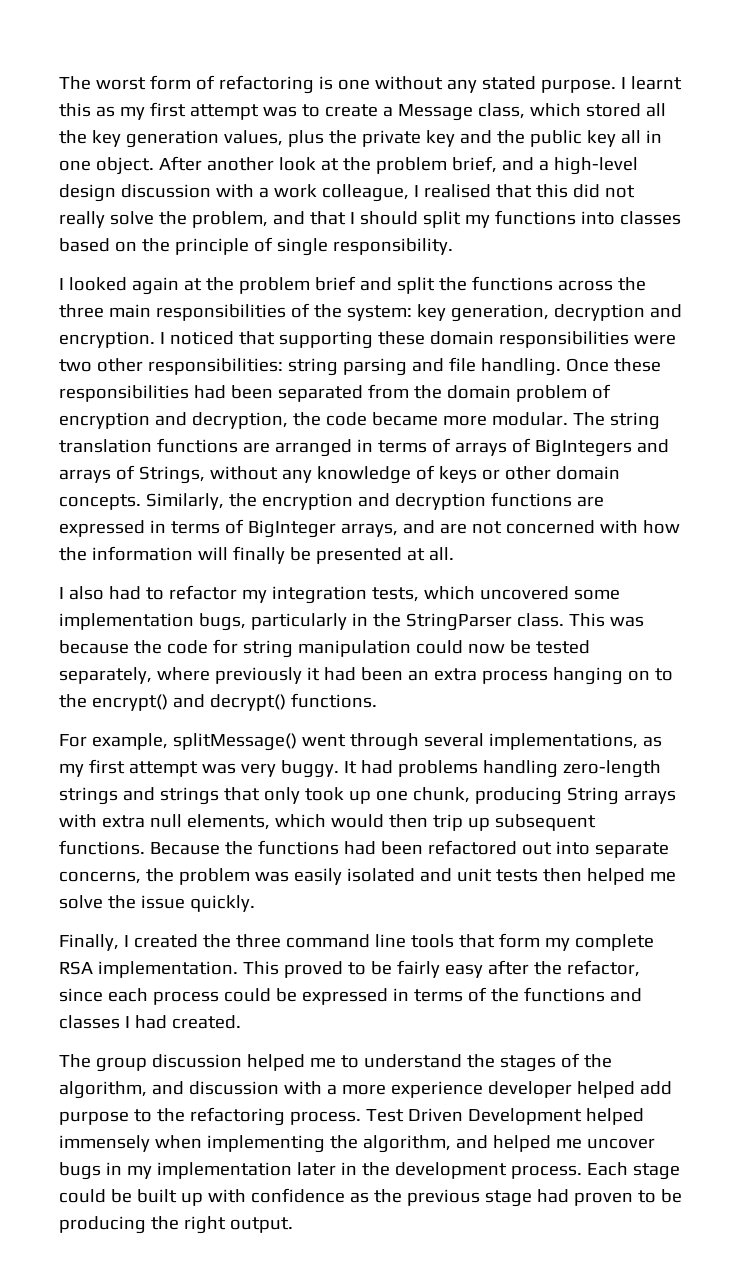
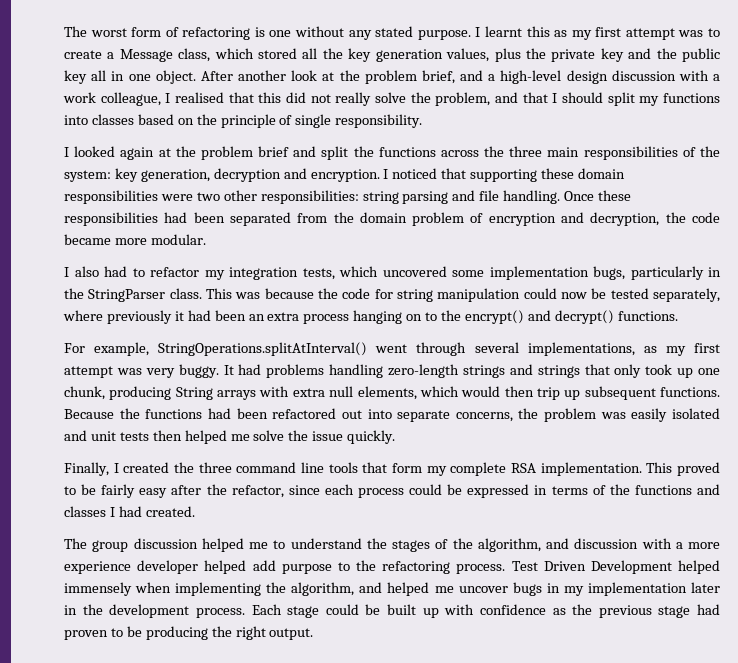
[572,412,660,430] [59,438,669,457] [59,465,620,484] [59,492,604,510] [59,519,680,538] [59,546,454,564] The string translation functions are arranged in terms of arrays of BigIntegers and arrays of Strings, without any knowledge of keys or other domain concepts. Similarly, the encryption and decryption functions are expressed in terms of BigInteger arrays, and are not concerned with how the information will finally be presented at all. -> (206, 239) none
[172,733,297,751] splitMessage() -> [158,342,368,356] StringOperations.splitAtInterval()

